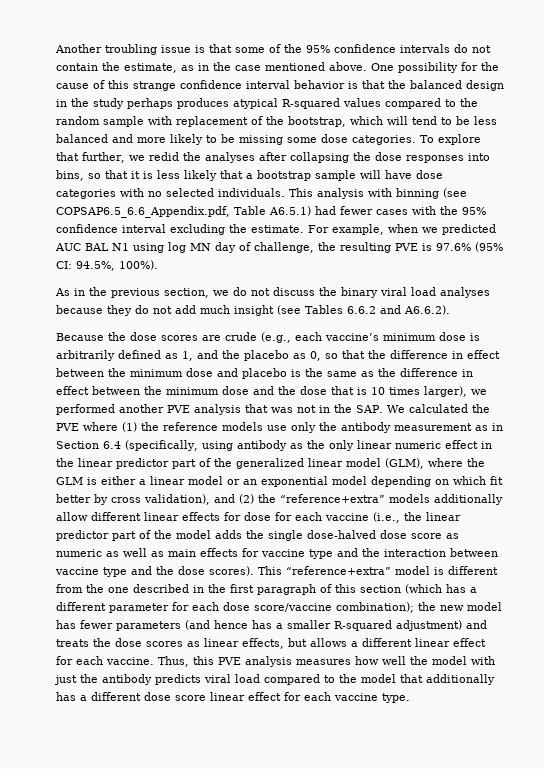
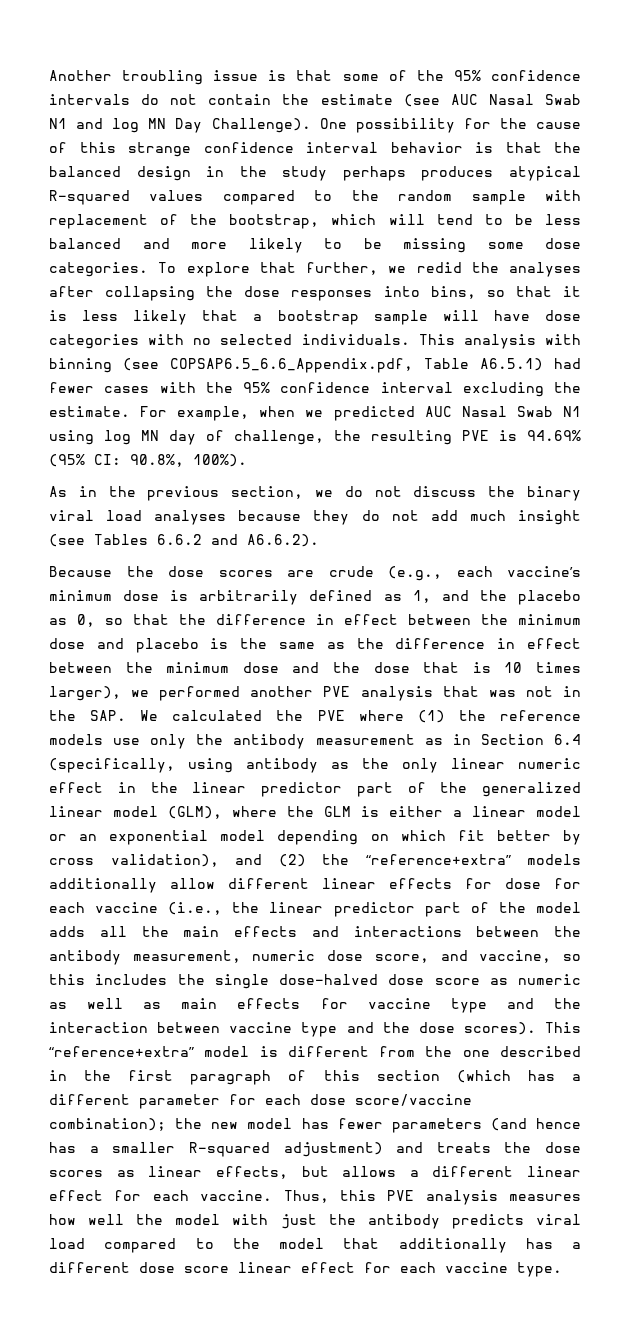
[124,62,367,73] estimate, as in the case mentioned above. -> [320,94,581,107] [49,118,311,133] estimate (see AUC Nasal Swab N1 and log MN Day Challenge).
[85,243,109,251] BAL -> [461,406,553,417] Nasal Swab
[436,243,471,251] 97.6% -> [527,430,581,441] 94.69%
[76,261,115,271] 94.5%, -> [130,454,184,467] 90.8%,
(242, 534) none -> [99,926,581,937] [49,950,581,965] [49,974,168,985] all the main effects and interactions between the antibody measurement, numeric dose score, and vaccine, so this includes

